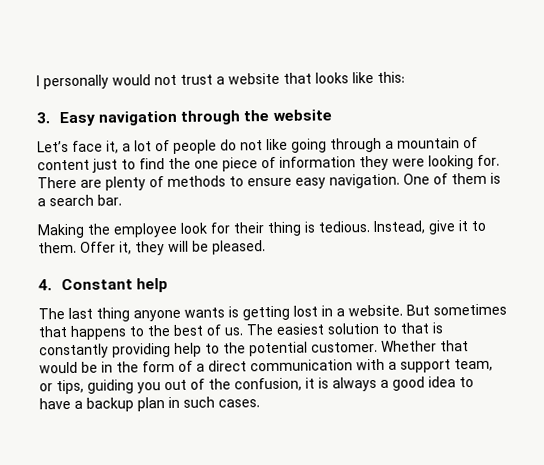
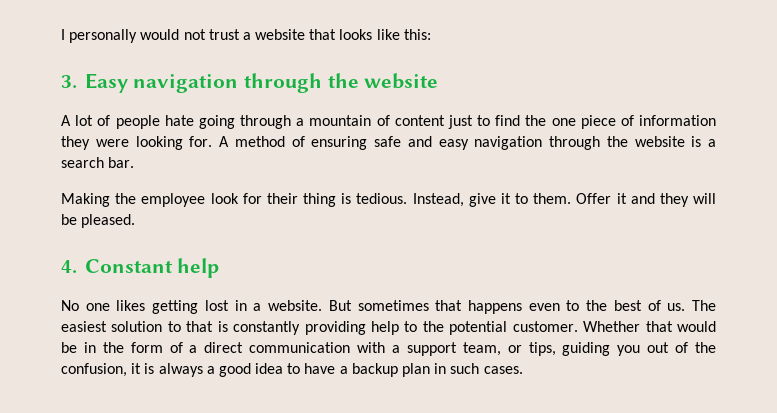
[37,138,288,154] Let’s face it, a lot of people do not like -> [61,115,194,129] A lot of people hate
[37,172,487,191] There are plenty of methods to ensure easy navigation. One of them -> [219,136,685,150] A method of ensuring safe and easy navigation through the website
[119,241,132,255] it, -> [616,193,655,204] it and
[38,306,239,322] The last thing anyone wants is -> [61,300,146,311] No one likes
(127, 332) none -> [528,303,560,311] even

